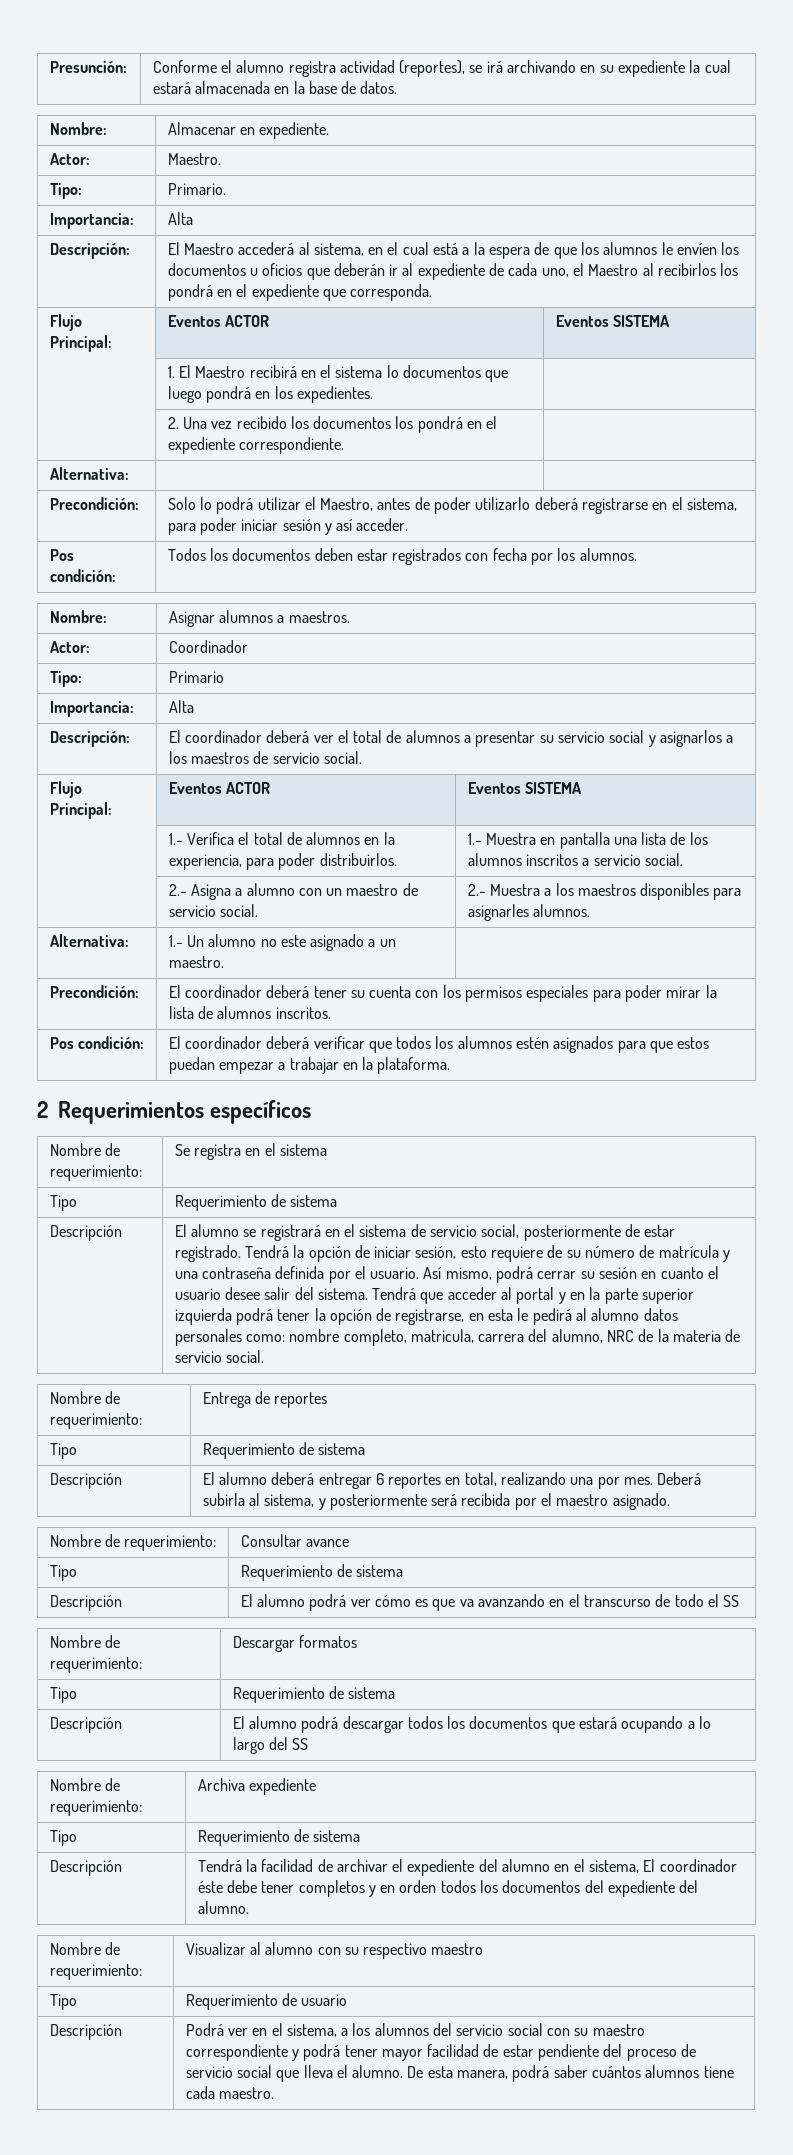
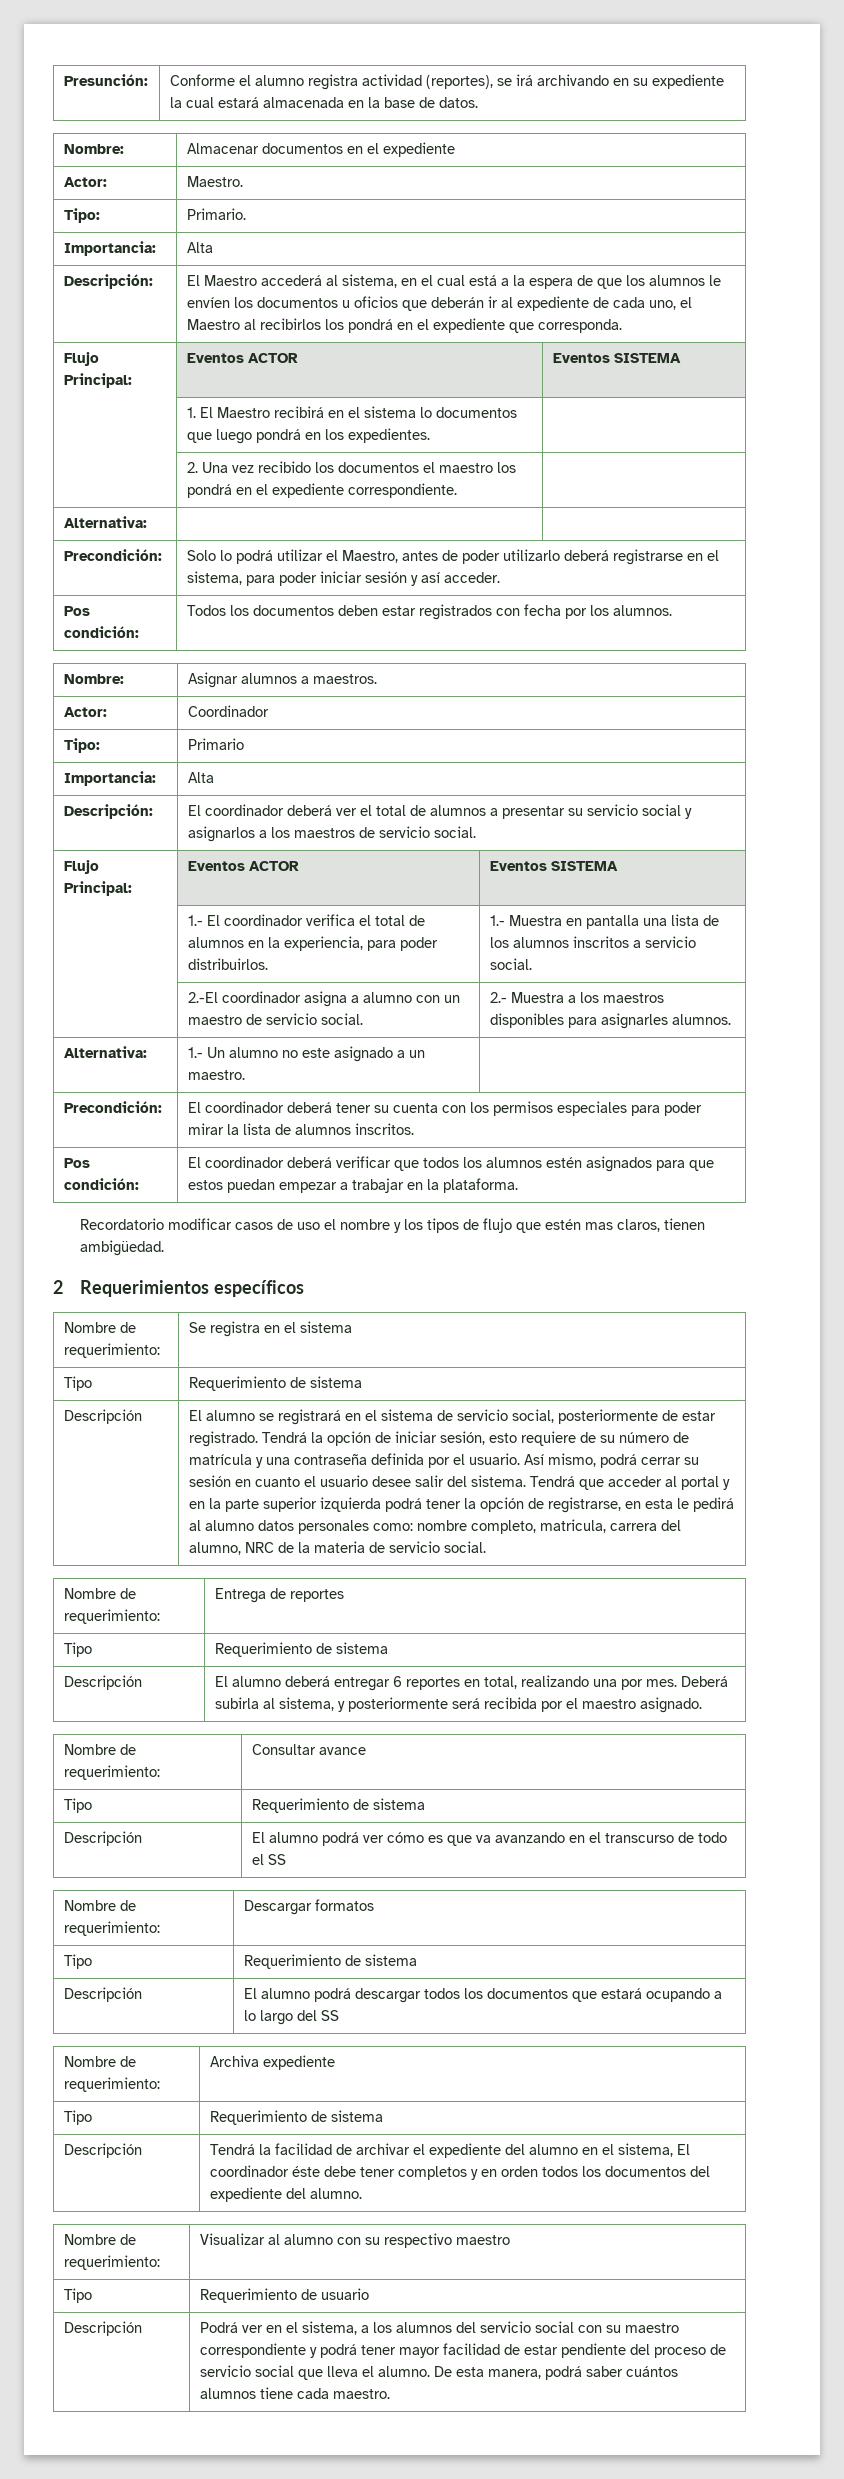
[239,122,330,139] en expediente. -> [261,142,455,157] documentos en el expediente
(392, 422) none -> [422,462,493,473] el maestro
[186,832,234,845] Verifica -> [206,914,355,926] El coordinador verifica
[168,884,231,900] 2.- Asigna -> [187,991,347,1007] 2.-El coordinador asigna
(451, 1065) none -> [80,1218,706,1233] [80,1240,165,1256] // Recordatorio modificar casos de uso el nombre y los tipos de flujo que estén mas claros, tienen ambigüedad.

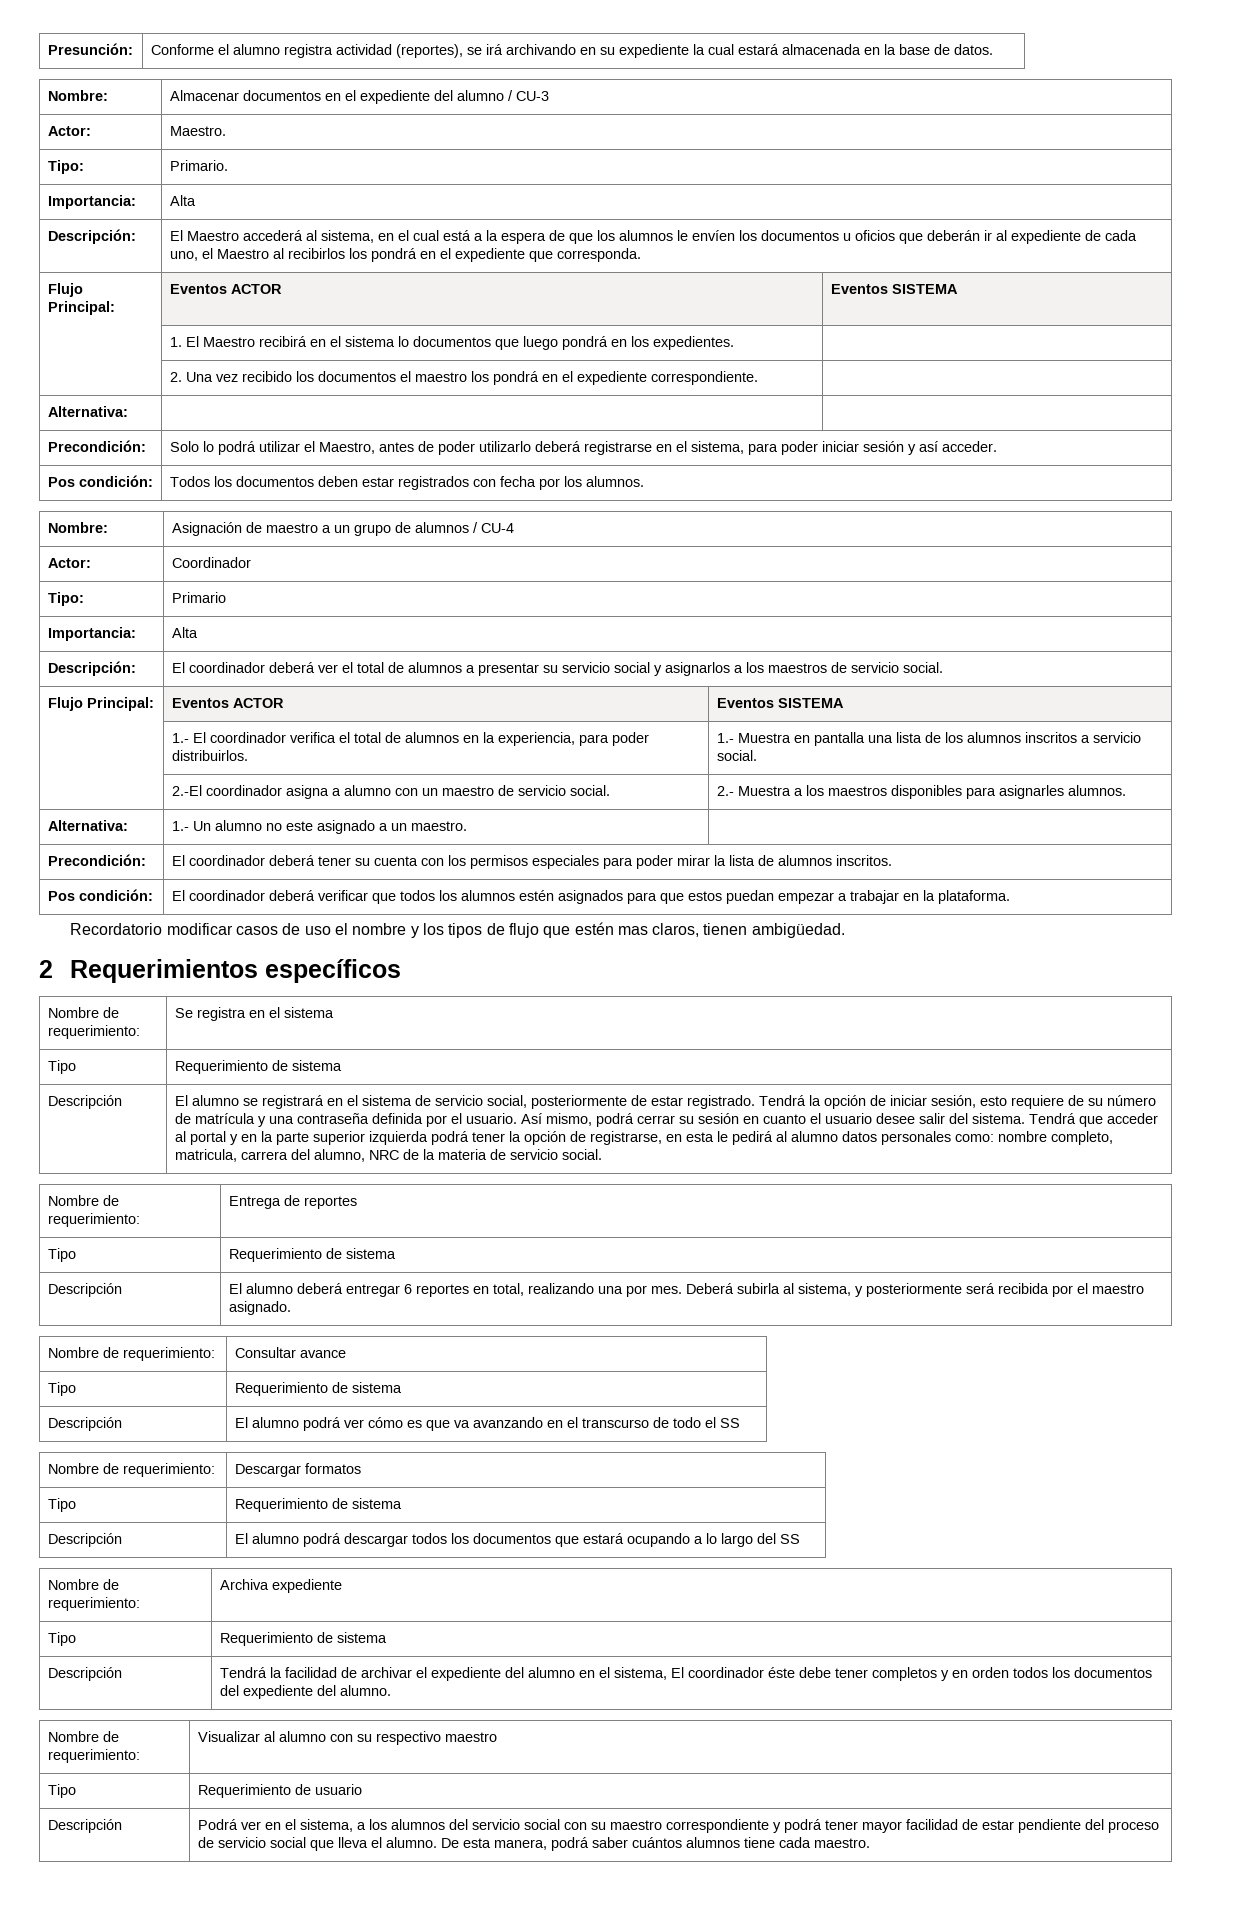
(455, 149) none -> [433,90,549,101] del alumno / CU-3
[187,672,377,688] Asignar alumnos a maestros. -> [171,522,514,536] Asignación de maestro a un grupo de alumnos / CU-4

